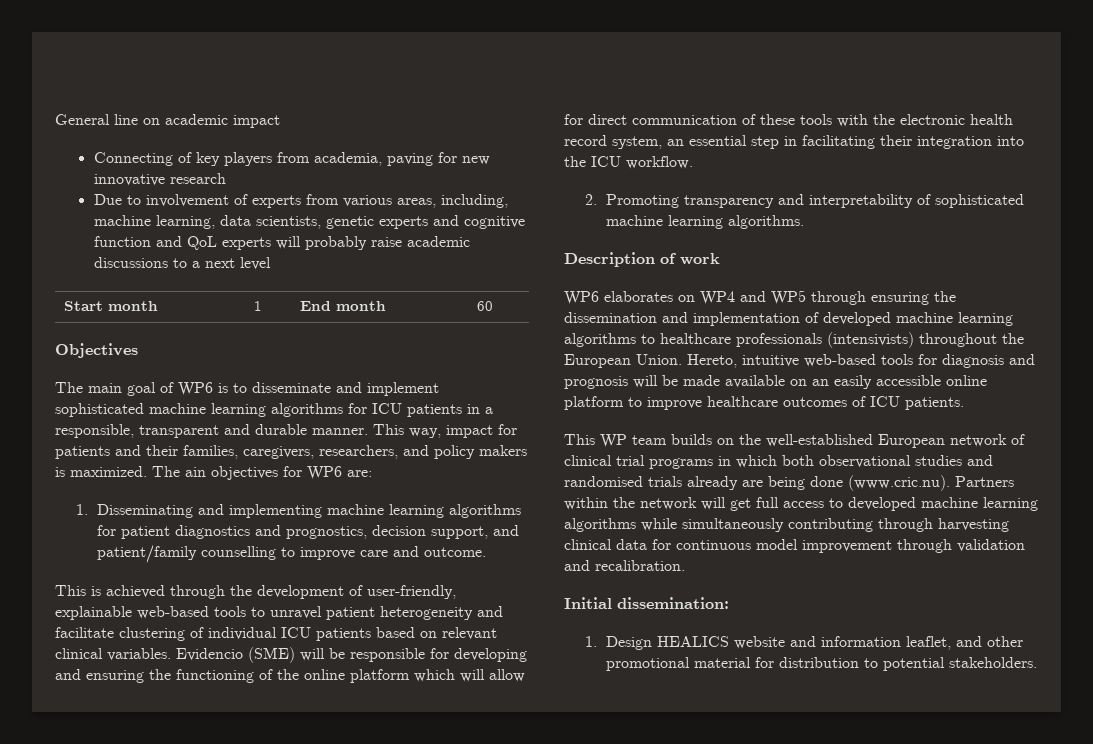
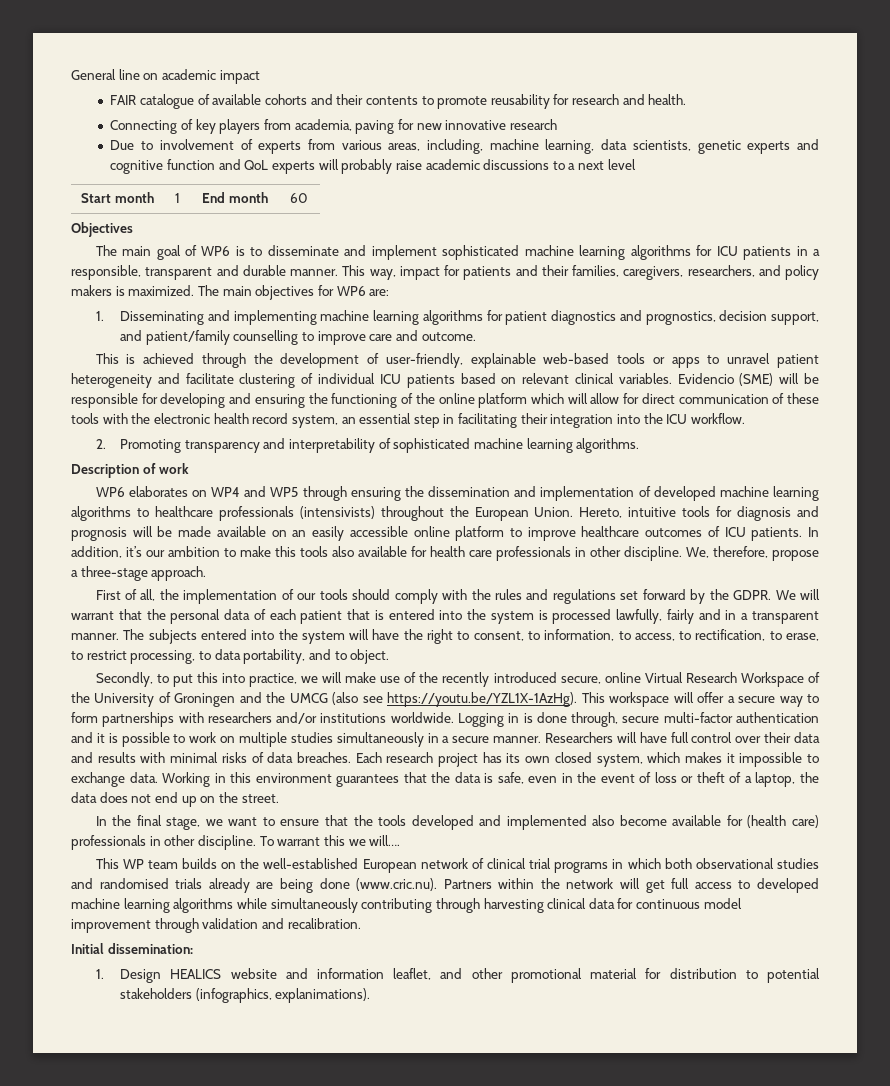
(280, 121) none -> [110,94,687,109] // FAIR catalogue of available cohorts and their contents to promote reusability for research and health.
[185,467,206,477] ain -> [222,286,252,296] main
(246, 611) none -> [652,357,700,368] or apps
[804,354,876,367] web-based -> (677, 512) none
(964, 403) none -> [807,527,819,537] [71,546,819,561] [71,566,207,581] [95,589,820,604] [71,609,820,624] [71,629,819,644] [71,649,390,664] [95,672,820,687] [71,692,820,707] [71,712,820,727] [71,732,821,747] [71,752,820,767] [71,772,819,787] [71,792,279,807] [95,815,819,830] [71,835,401,850] In addition, it’s our ambition to make this tools also available for health care professionals in other discipline. We, therefore, propose a three-stage approach. // First of all, the implementation of our tools should comply with the rules and regulations set forward by the GDPR. We will warrant that the personal data of each patient that is entered into the system is processed lawfully, fairly and in a transparent manner. The subjects entered into the system will have the right to consent, to information, to access, to rectification, to erase, to restrict processing, to data portability, and to object. // Secondly, to put this into practice, we will make use of the recently introduced secure, online Virtual Research Workspace of the University of Groningen and the UMCG (also see https://youtu.be/YZL1X-1AzHg). This workspace will offer a secure way to form partnerships with researchers and/or institutions worldwide. Logging in is done through, secure multi-factor authentication and it is possible to work on multiple studies simultaneously in a secure manner. Researchers will have full control over their data and results with minimal risks of data breaches. Each research project has its own closed system, which makes it impossible to exchange data. Working in this environment guarantees that the data is safe, even in the event of loss or theft of a laptop, the data does not end up on the street. // In the final stage, we want to ensure that the tools developed and implemented also become available for (health care) professionals in other discipline. To warrant this we will….
[948,657,1037,668] stakeholders. -> [120,988,371,1003] stakeholders (infographics, explanimations).

